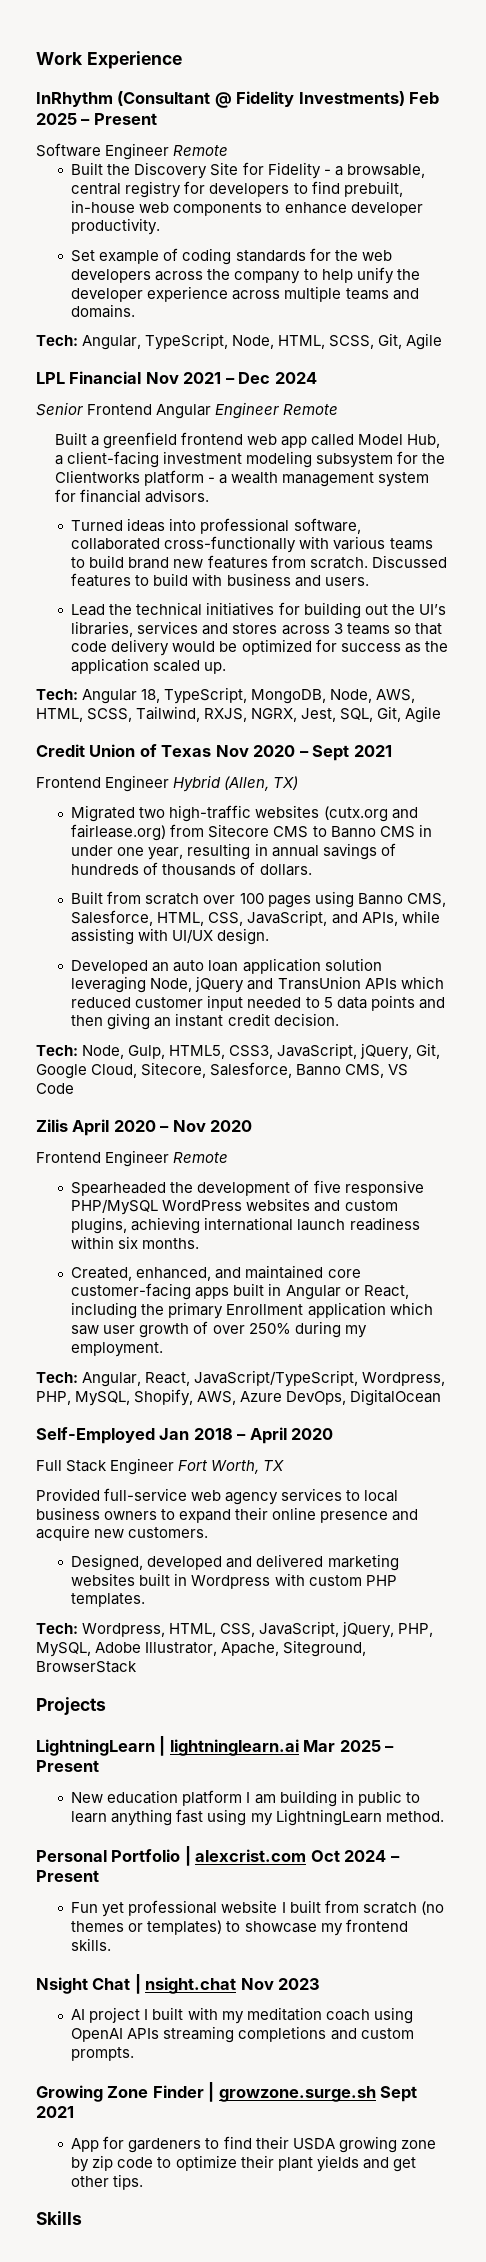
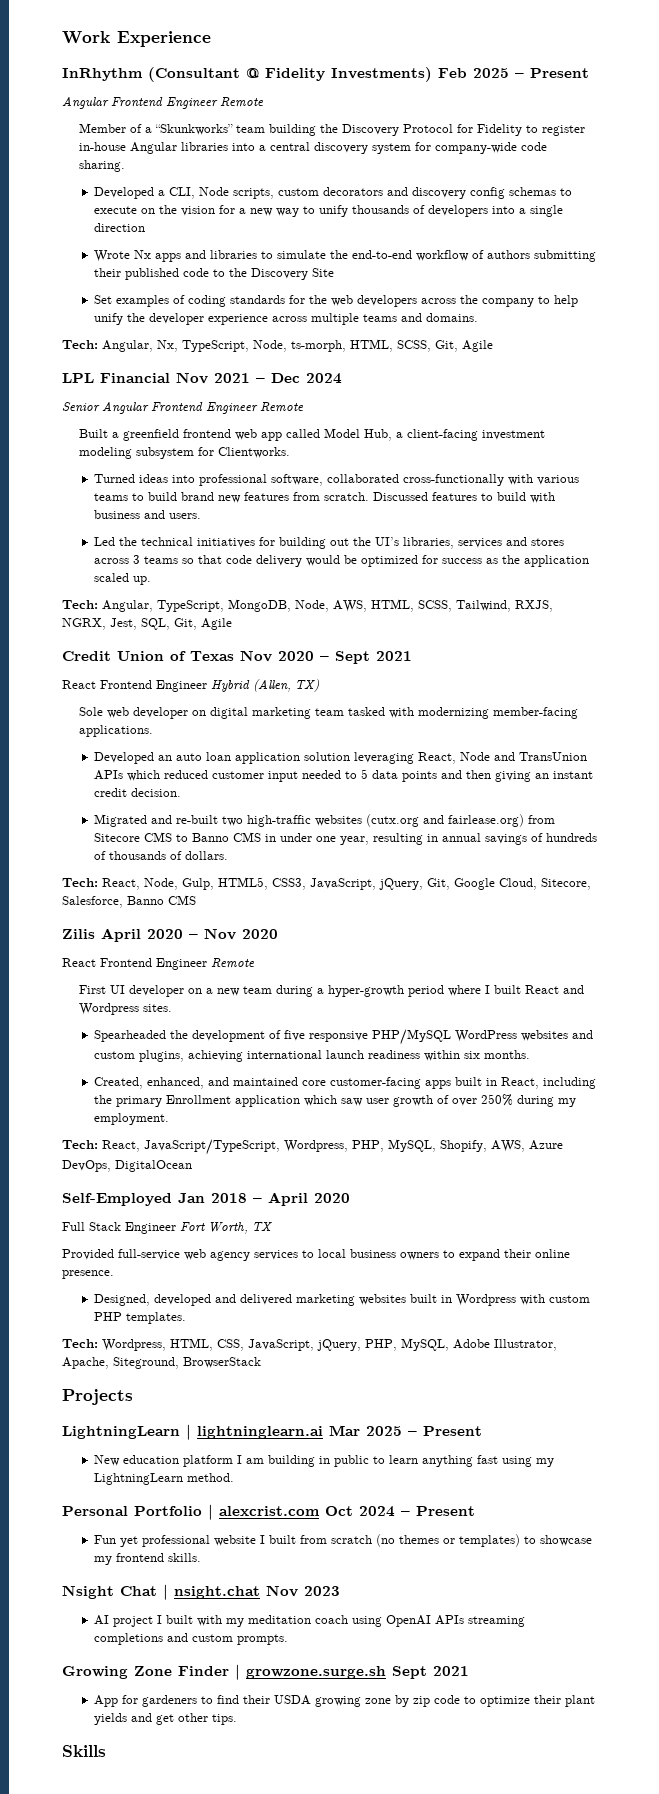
[36,143,229,160] [71,162,425,179] [71,181,403,198] [71,200,423,216] [71,218,161,235] Software Engineer Remote // Built the Discovery Site for Fidelity - a browsable, central registry for developers to find prebuilt, in-house web components to enhance developer productivity. -> [62,96,264,109] [79,123,586,136] [79,142,548,154] [79,160,126,172] [93,187,572,199] [93,205,563,217] [93,223,145,232] [93,250,596,262] [93,268,334,280] Angular Frontend Engineer Remote // Member of a “Skunkworks” team building the Discovery Protocol for Fidelity to register in-house Angular libraries into a central discovery system for company-wide code sharing. // Developed a CLI, Node scripts, custom decorators and discovery config schemas to execute on the vision for a new way to unify thousands of developers into a single direction // Wrote Nx apps and libraries to simulate the end-to-end workflow of authors submitting their published code to the Discovery Site
[99,250,160,264] example -> [115,295,169,307] examples
(142, 342) none -> [157,340,178,352] Nx,
(275, 342) none -> [291,340,346,352] ts-morph,
[87,404,212,419] Frontend Angular -> [102,401,203,414] Angular Frontend
[422,453,446,464] [54,470,430,487] [54,489,209,503] the Clientworks platform - a wealth management system for financial advisors. -> [218,447,291,458] Clientworks.
[71,604,106,616] Lead -> [93,537,115,546] Led
[82,689,161,704] Angular 18, -> [102,600,153,612] Angular,
(392, 751) none -> [62,680,96,689] React
(299, 783) none -> [79,707,579,719] [79,725,154,737] [93,752,587,764] [93,769,593,782] [93,788,181,797] // Sole web developer on digital marketing team tasked with modernizing member-facing applications. // Developed an auto loan application solution leveraging React, Node and TransUnion APIs which reduced customer input needed to 5 data points and then giving an instant credit decision.
(136, 813) none -> [150,815,218,824] and re-built
[71,891,446,908] [71,910,440,926] [71,928,270,945] [71,958,382,974] [71,976,444,993] [71,995,445,1011] [71,1013,339,1030] [36,1045,78,1056] // Built from scratch over 100 pages using Banno CMS, Salesforce, HTML, CSS, JavaScript, and APIs, while assisting with UI/UX design. // Developed an auto loan application solution leveraging Node, jQuery and TransUnion APIs which reduced customer input needed to 5 data points and then giving an instant credit decision. // Tech: -> [62,878,140,890] // Tech: React,
[345,1064,409,1078] [36,1083,74,1094] CMS, VS Code -> [168,895,196,905] CMS
[36,1150,229,1167] Frontend Engineer Remote -> [62,958,255,970] [79,985,585,997] [79,1003,173,1015] React Frontend Engineer Remote // First UI developer on a new team during a hyper-growth period where I built React and Wordpress sites.
[285,1285,360,1300] Angular or -> (497, 1082) none
[82,1372,142,1387] Angular, -> (98, 1144) none
[320,1509,419,1523] [36,1525,209,1541] presence and acquire new customers. -> [62,1270,114,1279] presence.

